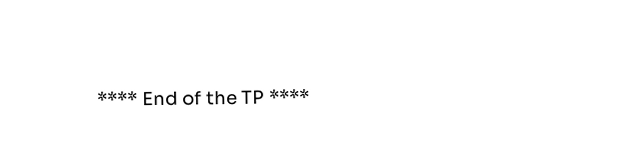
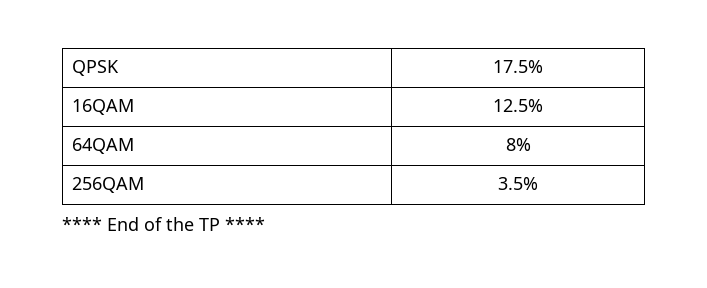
(97, 98) none -> [72,60,120,76] [493,60,543,73] [72,99,135,115] [493,99,543,112] [72,138,135,154] [505,138,531,151] [72,177,145,193] [498,177,538,190] QPSK | 17.5% // 16QAM | 12.5% // 64QAM | 8% // 256QAM | 3.5% //

